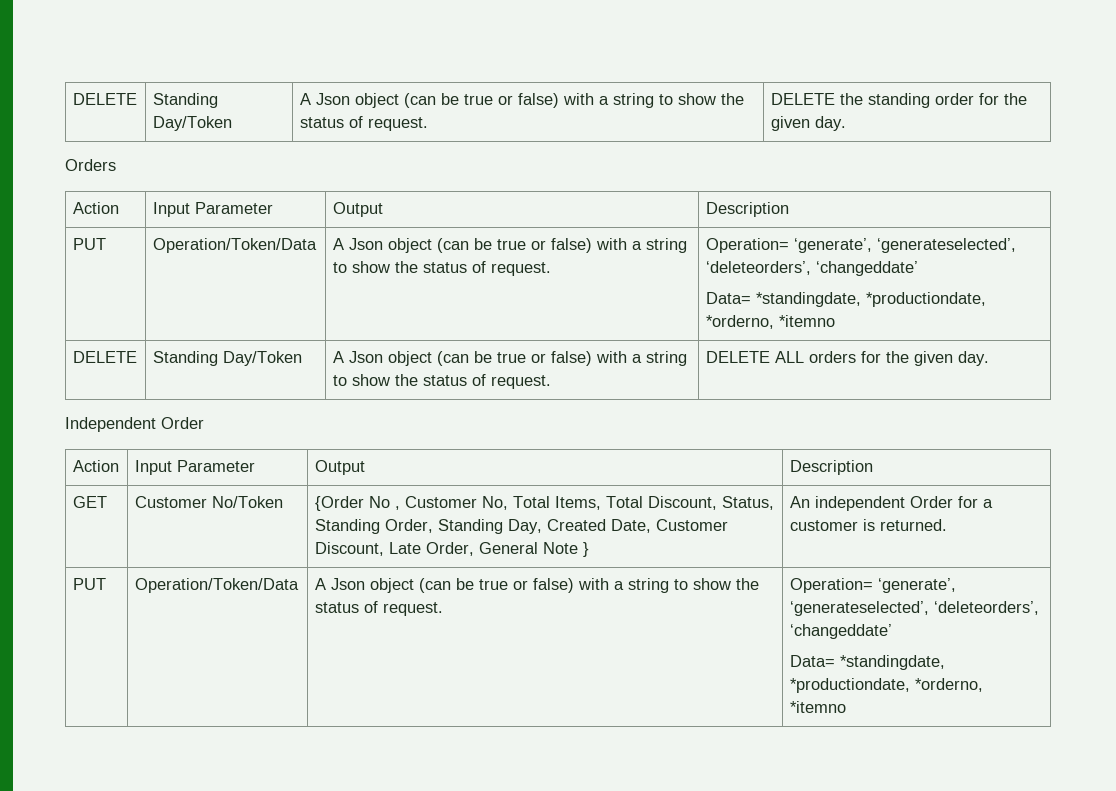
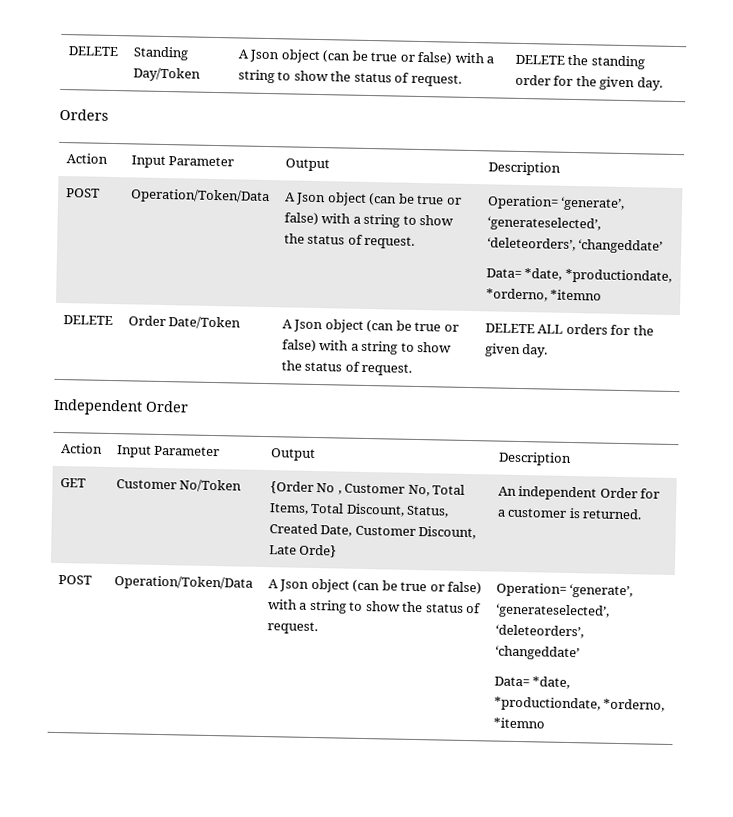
[72,238,106,250] PUT -> [65,188,100,198] POST
[755,292,861,307] *standingdate, -> [524,268,563,281] *date,
[152,351,302,366] Standing Day/Token -> [127,315,242,330] Order Date/Token
[314,519,542,534] Standing Order, Standing Day, -> (450, 511) none
[425,542,589,557] Order, General Note } -> [299,544,338,558] Orde}
[72,578,106,590] PUT -> [57,574,92,585] POST
[839,655,945,670] *standingdate, -> [532,676,571,690] *date,

